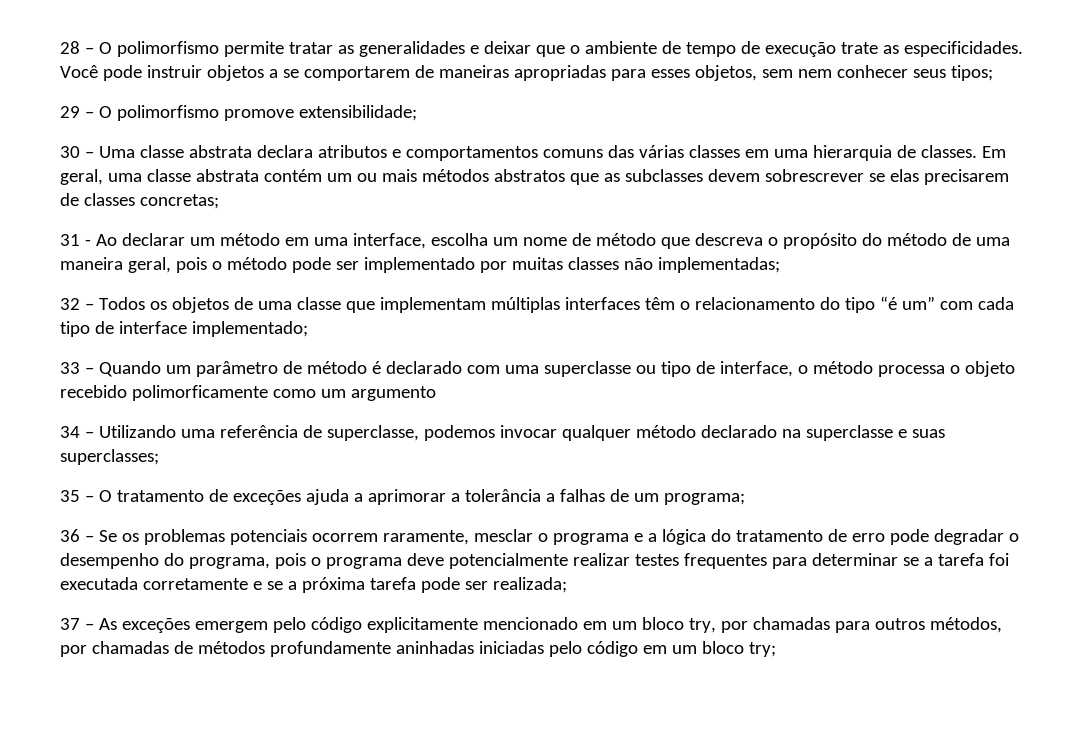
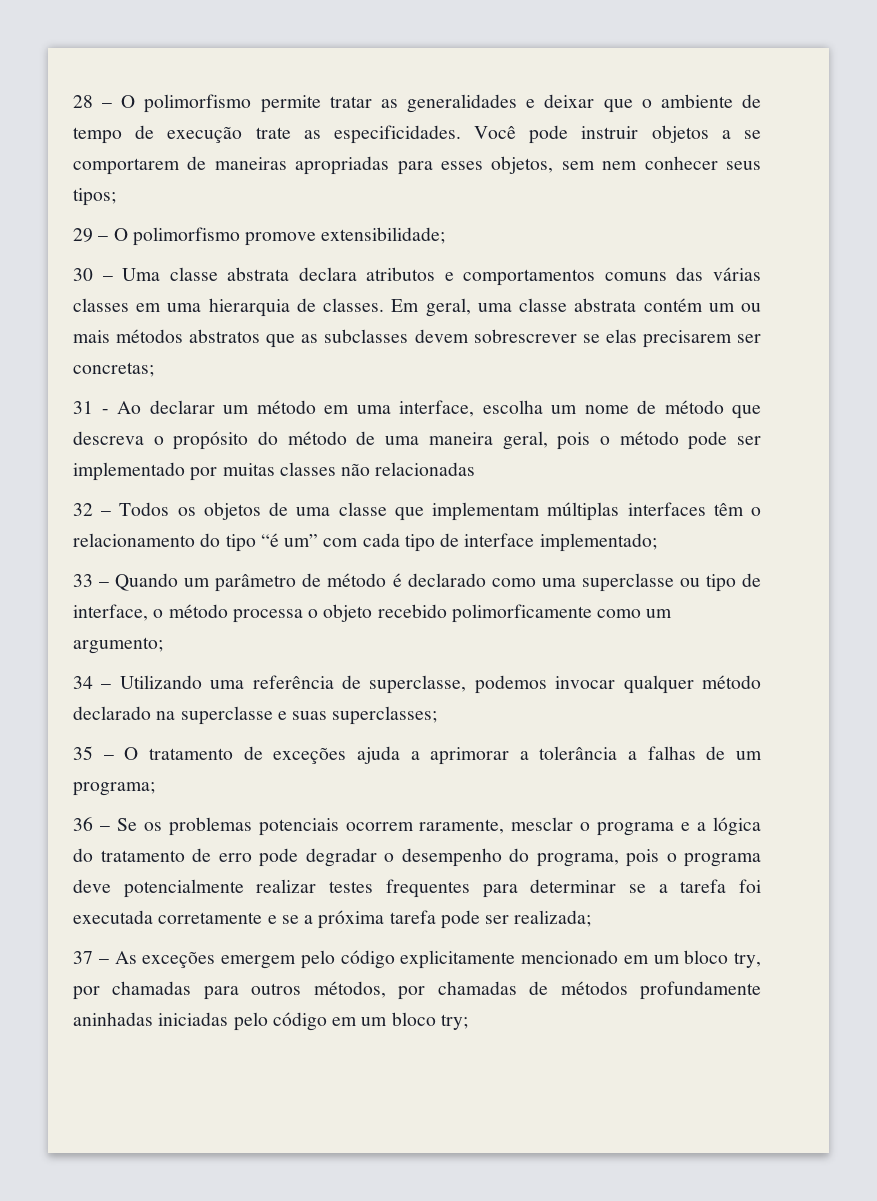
[60,193,135,206] de classes -> [737,334,762,343] ser
[657,257,780,273] implementadas; -> [375,462,476,476] relacionadas
[466,365,500,374] com -> [491,578,536,587] como
[350,386,436,401] argumento -> [73,637,163,654] argumento;

